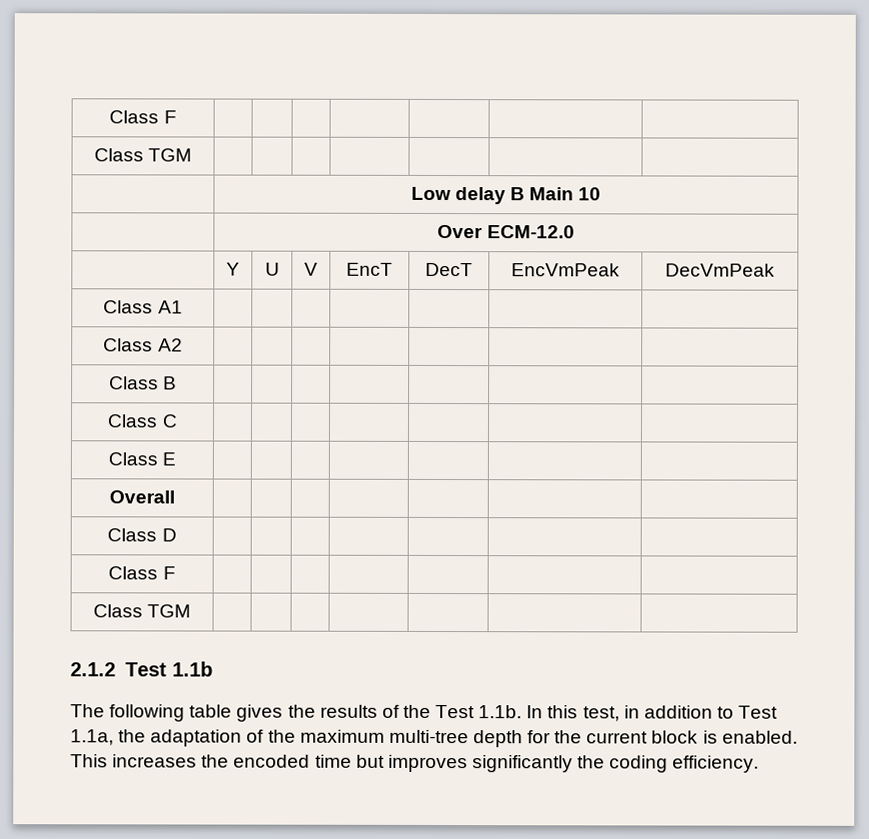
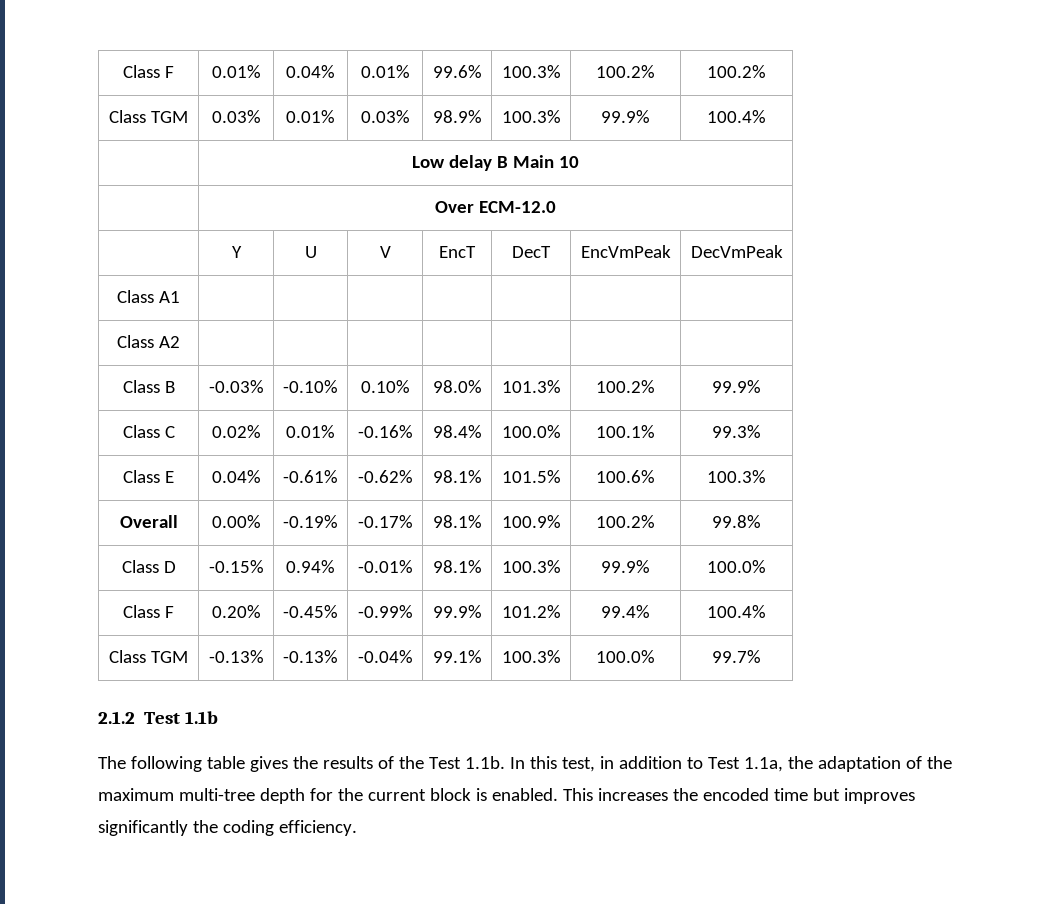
[109,110,177,124] [93,148,193,162] Class F | | | | | | | // Class TGM | | | | | | | -> [123,65,174,78] [211,65,261,78] [286,65,335,78] [360,65,410,78] [432,65,482,78] [501,65,561,78] [596,65,655,78] [707,65,766,78] [109,110,188,123] [211,110,261,123] [286,110,335,123] [360,110,410,123] [432,110,482,123] [501,110,561,123] [601,110,650,123] [707,110,766,123] Class F | 0.01% | 0.04% | 0.01% | 99.6% | 100.3% | 100.2% | 100.2% // Class TGM | 0.03% | 0.01% | 0.03% | 98.9% | 100.3% | 99.9% | 100.4%
[107,414,178,428] [107,452,177,466] [109,490,175,504] [107,528,177,542] [108,566,176,580] [92,604,192,618] | | | | | | // Class C | | | | | | | // Class E | | | | | | | // Overall | | | | | | | // Class D | | | | | | | // Class F | | | | | | | // Class TGM | | | | | | | -> [208,380,264,393] [283,380,338,393] [360,380,410,393] [432,380,482,393] [501,380,561,393] [596,380,655,393] [712,380,761,393] [122,425,175,438] [211,425,261,438] [286,425,335,438] [357,425,413,438] [432,425,482,438] [501,425,561,438] [596,425,655,438] [712,425,761,438] [123,470,174,483] [211,470,261,483] [283,470,338,483] [357,470,413,483] [432,470,482,483] [501,470,561,483] [596,470,655,483] [707,470,766,483] [119,515,178,528] [211,515,261,528] [283,515,338,528] [357,515,413,528] [432,515,482,528] [501,515,561,528] [596,515,655,528] [712,515,761,528] [121,560,176,573] [208,560,264,573] [286,560,335,573] [357,560,413,573] [432,560,482,573] [501,560,561,573] [601,560,650,573] [707,560,766,573] [123,605,174,618] [211,605,261,618] [283,605,338,618] [357,605,413,618] [432,605,482,618] [501,605,561,618] [601,605,650,618] [707,605,766,618] [109,650,188,663] [208,650,264,663] [283,650,338,663] [357,650,413,663] [432,650,482,663] [501,650,561,663] [596,650,655,663] [712,650,761,663] -0.03% | -0.10% | 0.10% | 98.0% | 101.3% | 100.2% | 99.9% // Class C | 0.02% | 0.01% | -0.16% | 98.4% | 100.0% | 100.1% | 99.3% // Class E | 0.04% | -0.61% | -0.62% | 98.1% | 101.5% | 100.6% | 100.3% // Overall | 0.00% | -0.19% | -0.17% | 98.1% | 100.9% | 100.2% | 99.8% // Class D | -0.15% | 0.94% | -0.01% | 98.1% | 100.3% | 99.9% | 100.0% // Class F | 0.20% | -0.45% | -0.99% | 99.9% | 101.2% | 99.4% | 100.4% // Class TGM | -0.13% | -0.13% | -0.04% | 99.1% | 100.3% | 100.0% | 99.7%

